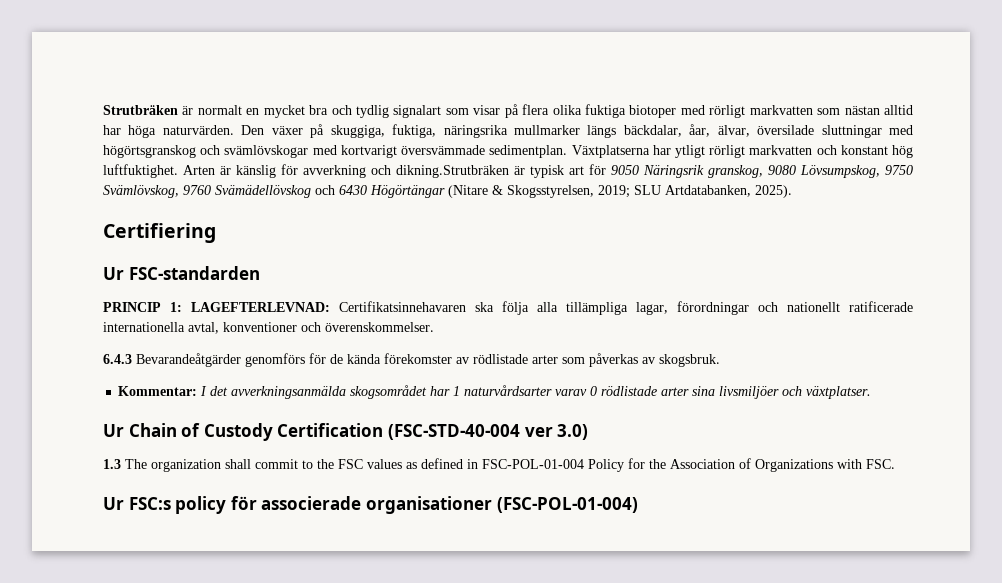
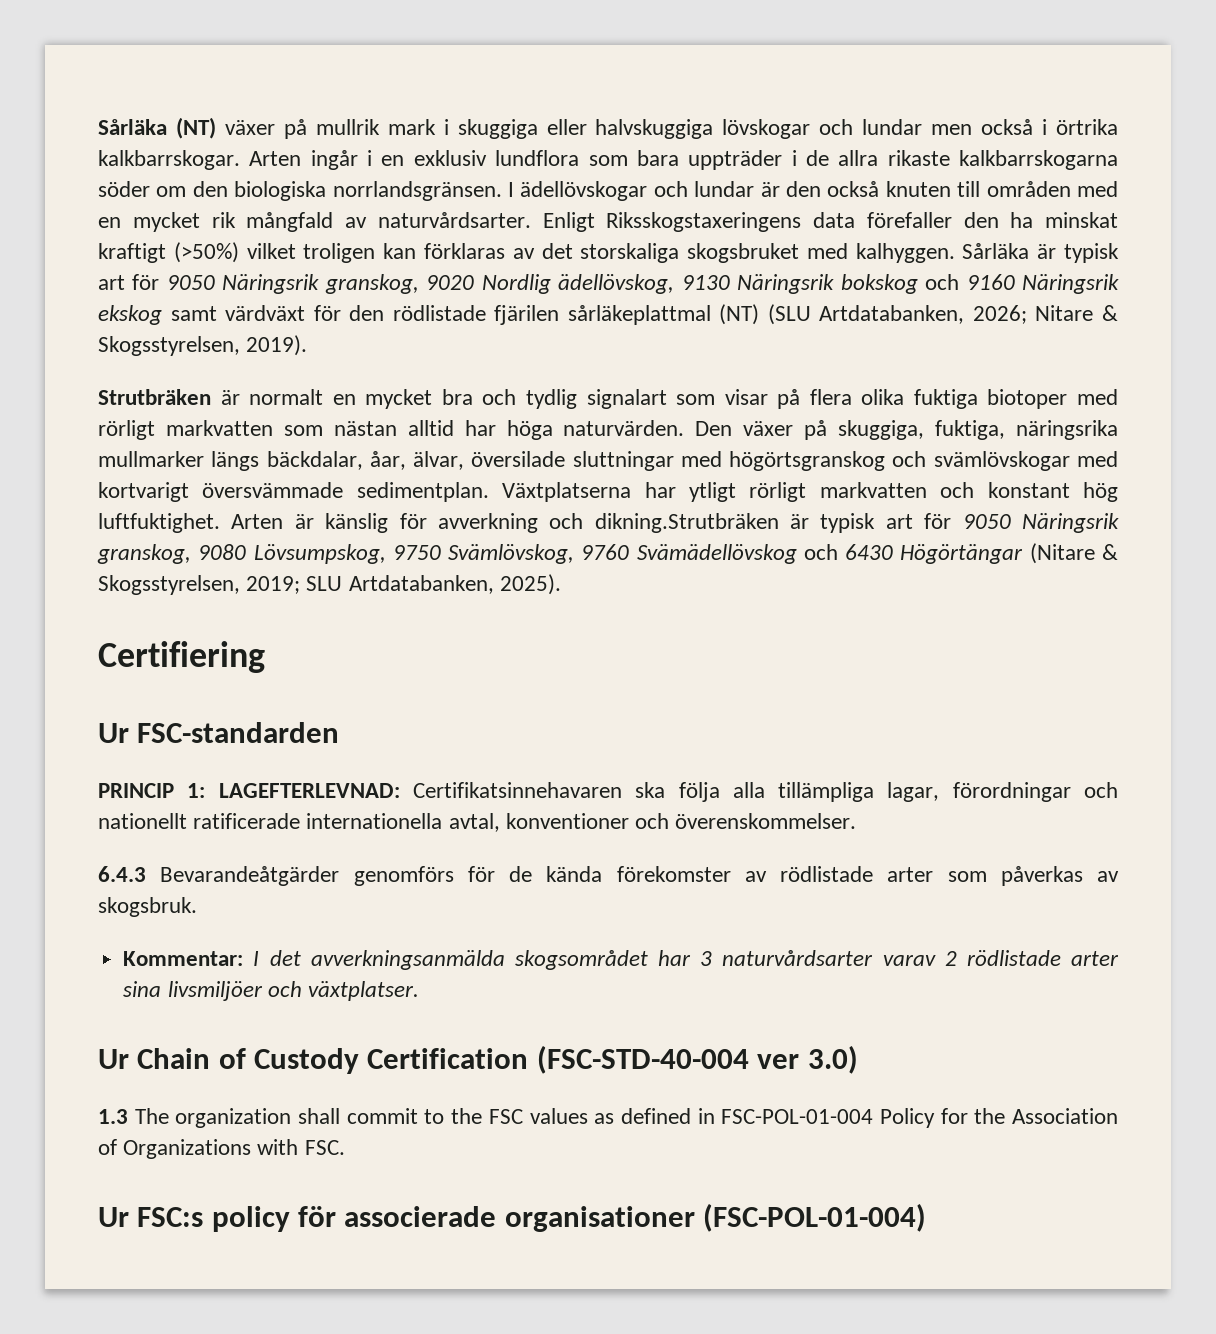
(103, 110) none -> [98,117,1118,139] [98,150,1118,170] [98,181,1118,201] [98,212,1118,232] [98,242,1120,263] [98,274,1119,294] [98,304,1118,325] [98,335,308,356] Sårläka (NT) växer på mullrik mark i skuggiga eller halvskuggiga lövskogar och lundar men också i örtrika kalkbarrskogar. Arten ingår i en exklusiv lundflora som bara uppträder i de allra rikaste kalkbarrskogarna söder om den biologiska norrlandsgränsen. I ädellövskogar och lundar är den också knuten till områden med en mycket rik mångfald av naturvårdsarter. Enligt Riksskogstaxeringens data förefaller den ha minskat kraftigt (>50%) vilket troligen kan förklaras av det storskaliga skogsbruket med kalhyggen. Sårläka är typisk art för 9050 Näringsrik granskog, 9020 Nordlig ädellövskog, 9130 Näringsrik bokskog och 9160 Näringsrik ekskog samt värdväxt för den rödlistade fjärilen sårläkeplattmal (NT) (SLU Artdatabanken, 2026; Nitare & Skogsstyrelsen, 2019). //
[453,386,461,396] 1 -> [700,951,713,966] 3
[590,386,598,396] 0 -> [944,951,957,966] 2

